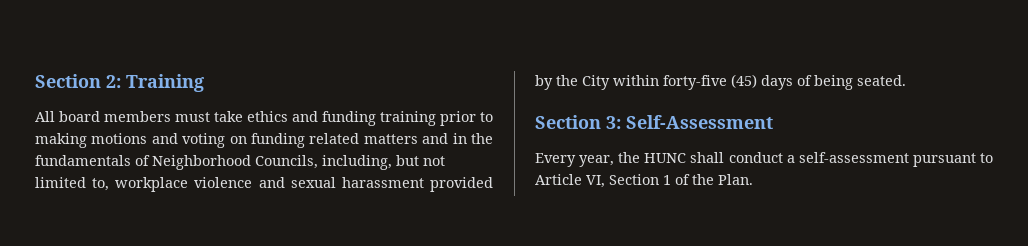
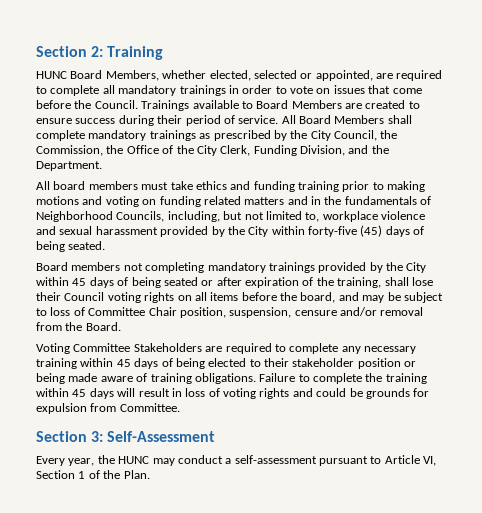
(204, 83) none -> [36,70,443,81] [36,85,422,96] [36,100,420,111] [36,115,412,126] [36,130,398,141] [36,145,389,156] [36,161,102,171] // HUNC Board Members, whether elected, selected or appointed, are required to complete all mandatory trainings in order to vote on issues that come before the Council. Trainings available to Board Members are created to ensure success during their period of service. All Board Members shall complete mandatory trainings as prescribed by the City Council, the Commission, the Office of the City Clerk, Funding Division, and the Department.
(906, 80) none -> [36,262,427,273] [36,277,433,288] [36,292,443,303] [36,307,424,318] [36,322,121,331] [36,343,416,354] [36,358,417,369] [36,373,427,384] [36,388,430,399] [36,403,180,414] // Board members not completing mandatory trainings provided by the City within 45 days of being seated or after expiration of the training, shall lose their Council voting rights on all items before the board, and may be subject to loss of Committee Chair position, suspension, censure and/or removal from the Board. // Voting Committee Stakeholders are required to complete any necessary training within 45 days of being elected to their stakeholder position or being made aware of training obligations. Failure to complete the training within 45 days will result in loss of voting rights and could be grounds for expulsion from Committee.
[690,152,725,163] shall -> [152,458,175,466] may

